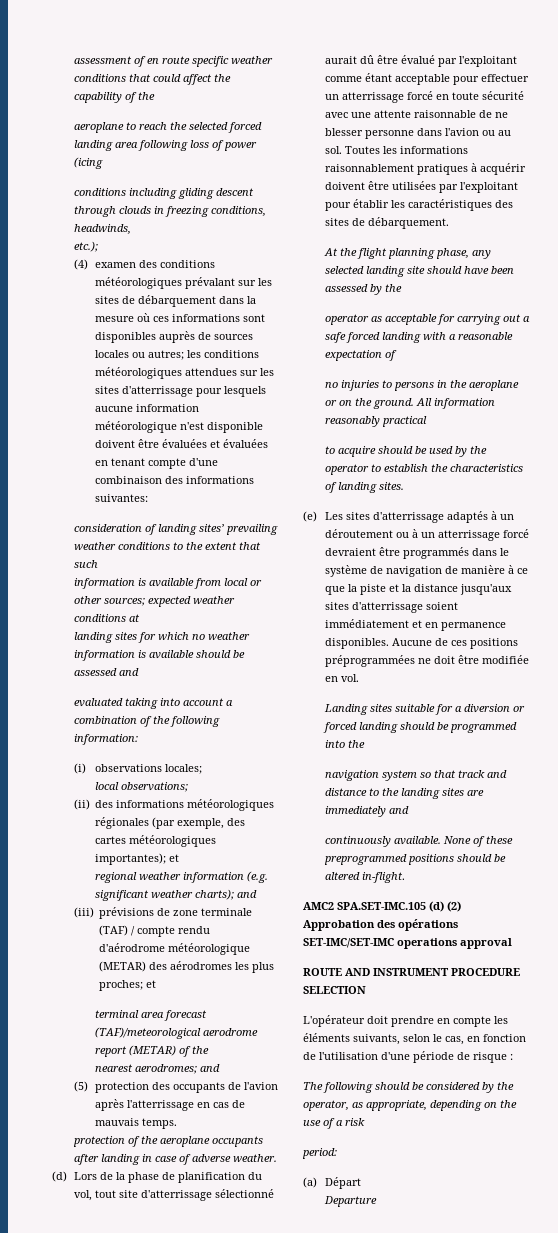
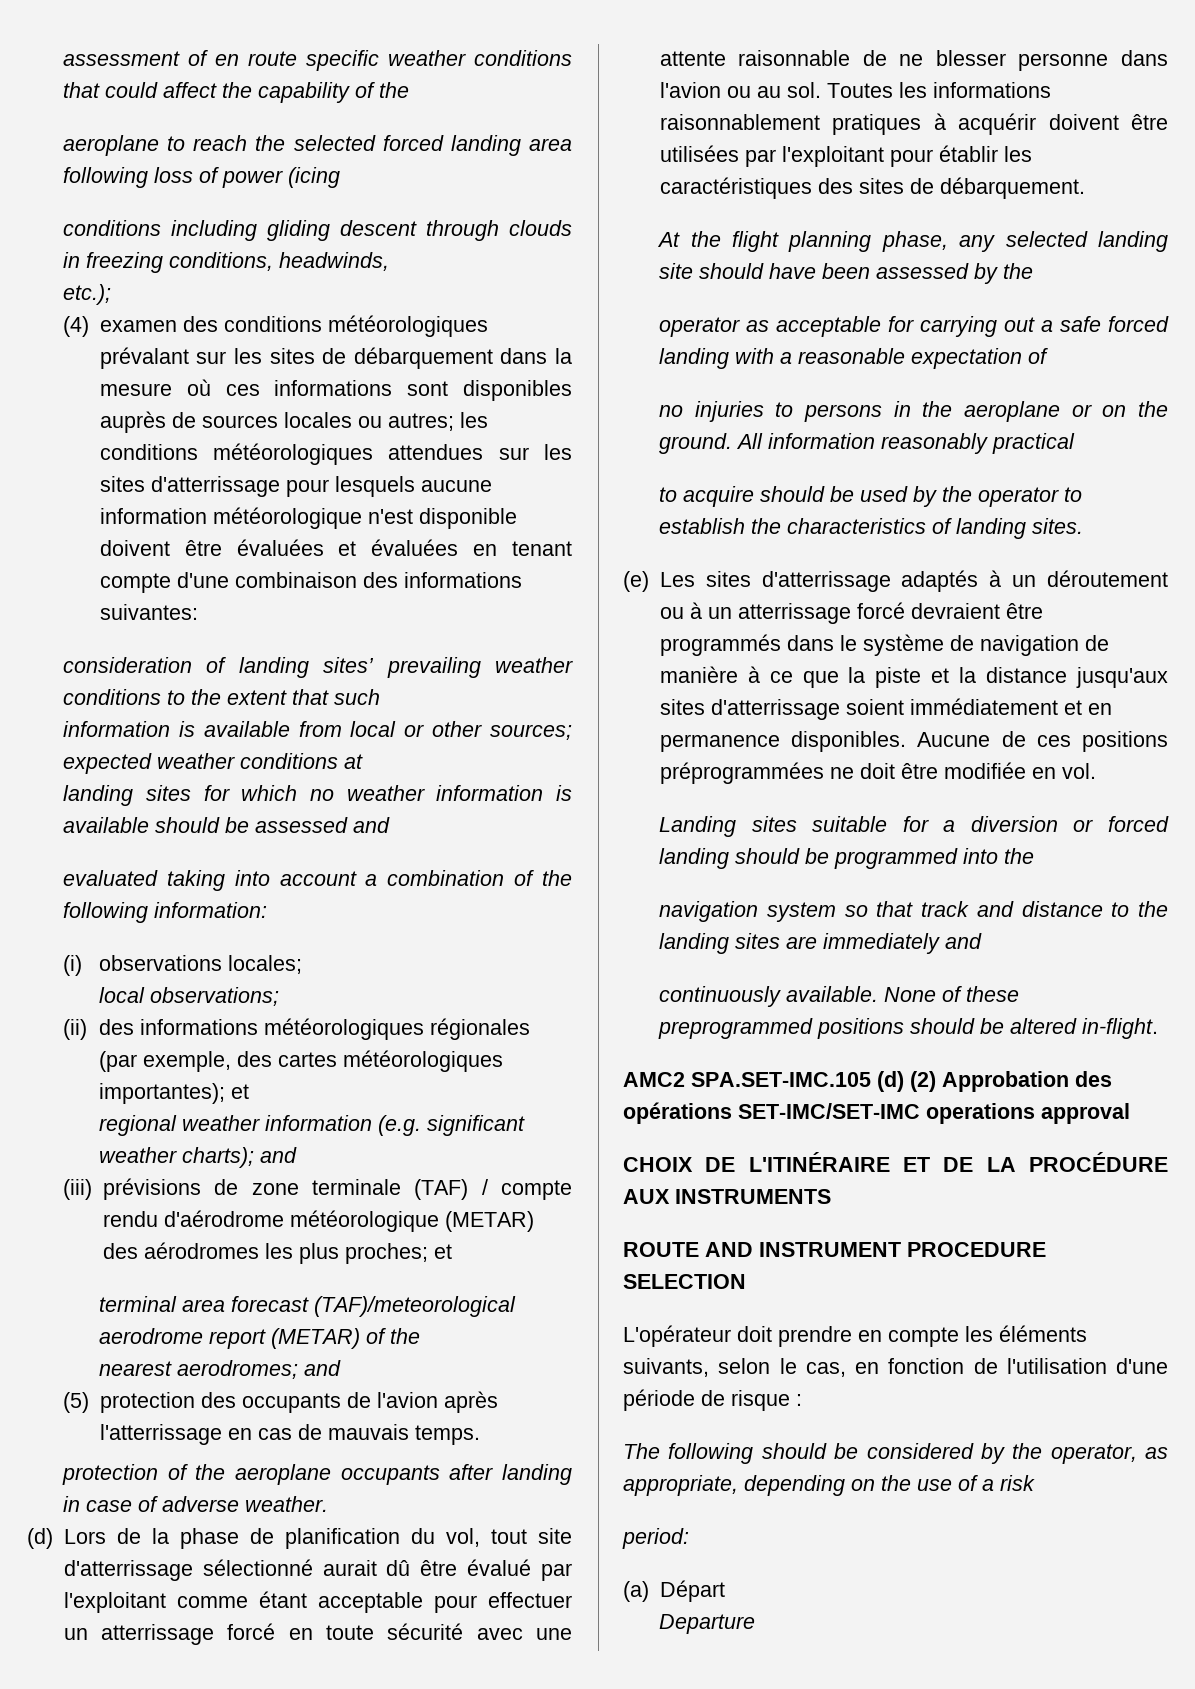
(512, 943) none -> [623,1152,1168,1172] [623,1189,831,1204] // CHOIX DE L'ITINÉRAIRE ET DE LA PROCÉDURE AUX INSTRUMENTS

